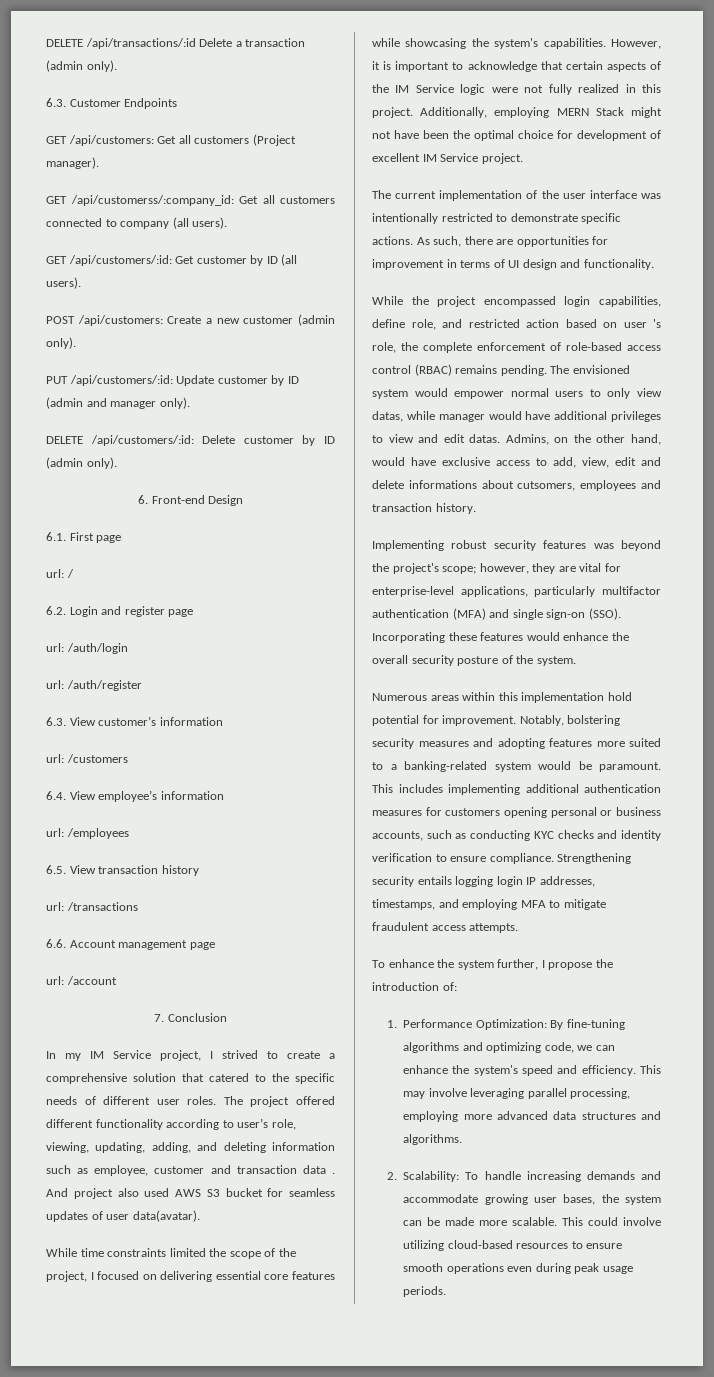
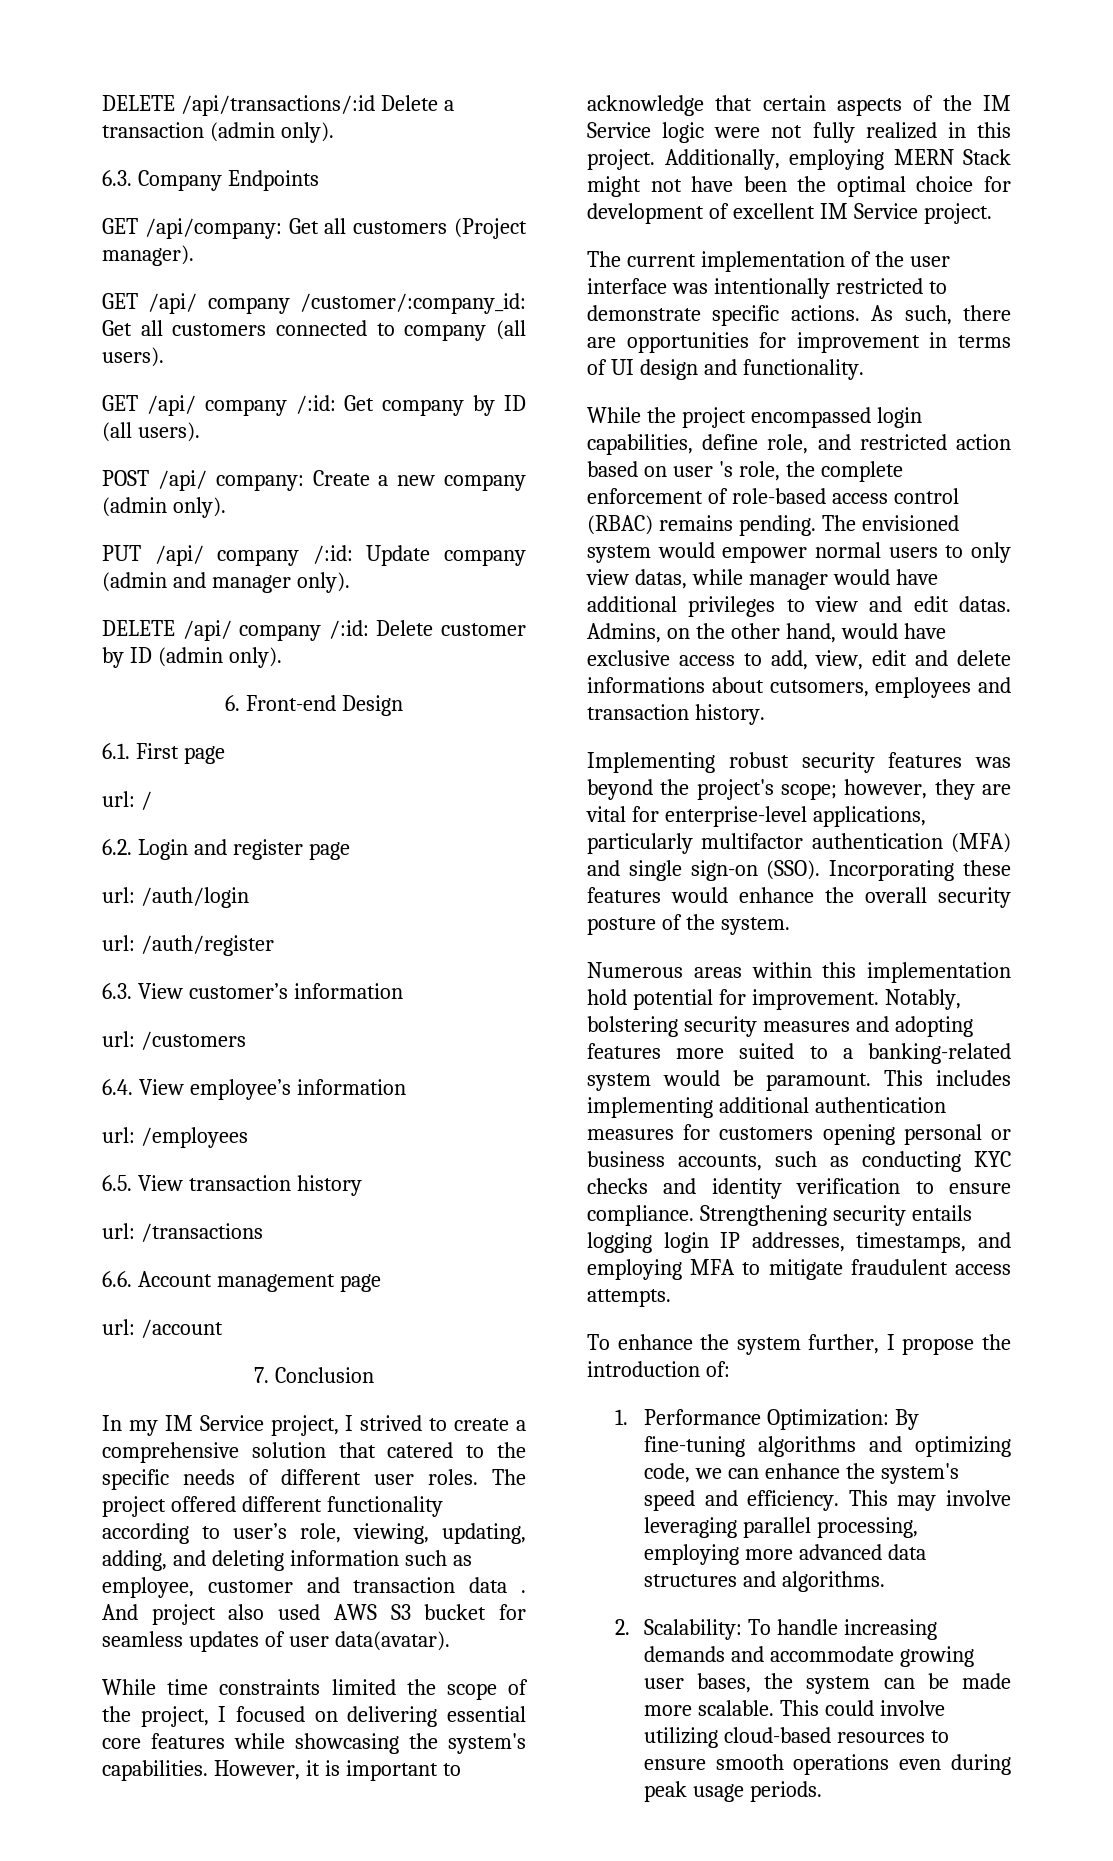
[69,99,121,107] Customer -> [137,170,222,191] Company
[68,135,154,146] /api/customers: -> [144,218,282,239] /api/company:
[70,195,234,206] /api/customerss/:company_id: -> [148,293,526,314] /api/ company /customer/:company_id:
[68,255,247,266] /api/customers/:id: Get customer -> [146,395,465,416] /api/ company /:id: Get company
[77,315,163,326] /api/customers: -> [157,470,304,491] /api/ company:
[243,316,294,324] customer -> [443,474,526,491] company
[69,375,299,386] /api/customers/:id: Update customer by ID -> [154,545,526,566] /api/ company /:id: Update company
[90,435,194,446] /api/customers/:id: -> [182,620,369,641] /api/ company /:id:

